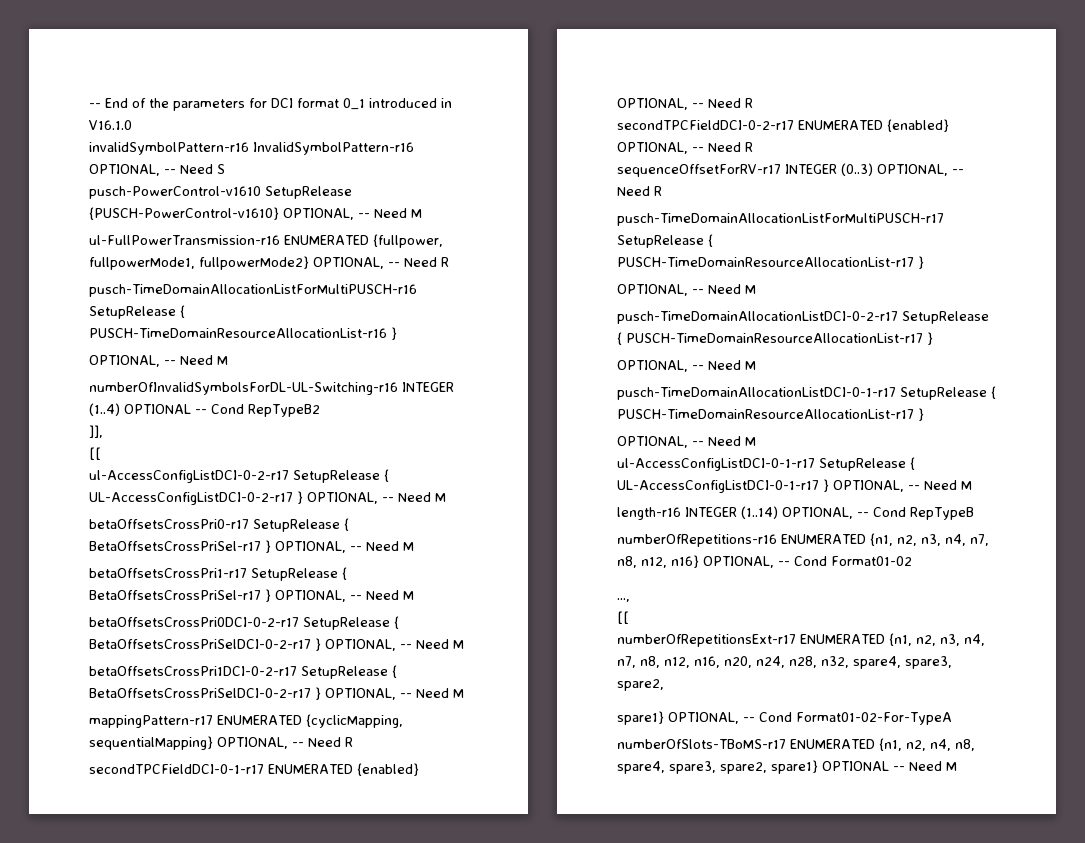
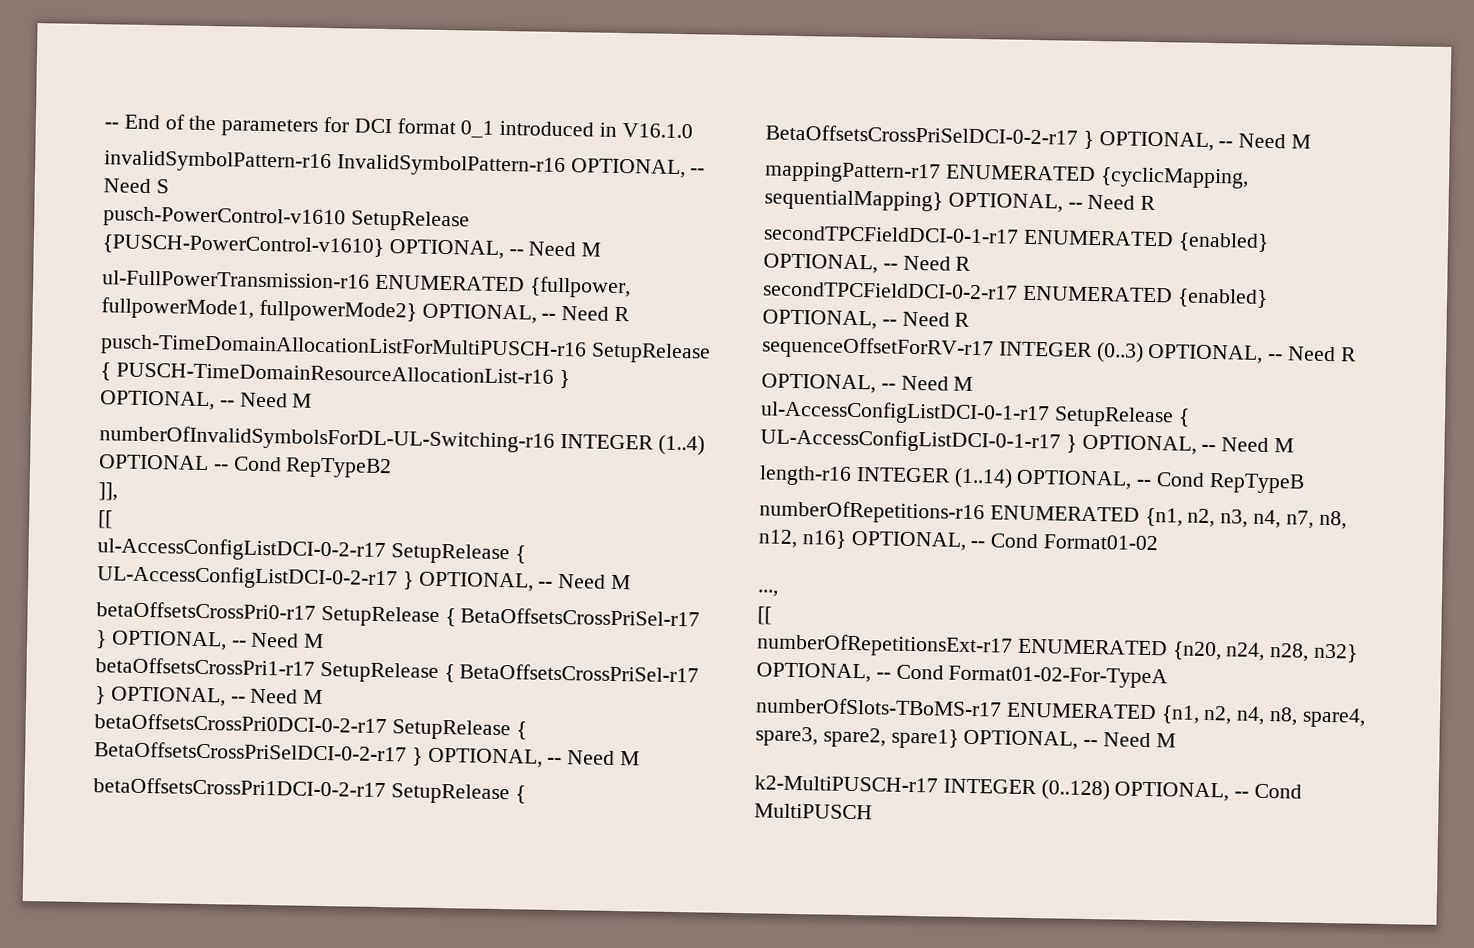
[617,213,944,226] [617,234,713,248] [617,256,924,269] [617,284,756,296] [617,311,989,324] [617,332,933,345] [617,360,756,372] [617,386,996,400] [617,408,924,421] // pusch-TimeDomainAllocationListForMultiPUSCH-r17 SetupRelease { PUSCH-TimeDomainResourceAllocationList-r17 } // OPTIONAL, -- Need M // pusch-TimeDomainAllocationListDCI-0-2-r17 SetupRelease { PUSCH-TimeDomainResourceAllocationList-r17 } // OPTIONAL, -- Need M // pusch-TimeDomainAllocationListDCI-0-1-r17 SetupRelease { PUSCH-TimeDomainResourceAllocationList-r17 } -> (1357, 354) none
[889,633,985,646] [617,656,952,669] [617,679,664,691] [617,711,664,725] {n1, n2, n3, n4, n7, n8, n12, n16, n20, n24, n28, n32, spare4, spare3, spare2, // spare1} -> [1171,641,1359,663] {n20, n24, n28, n32}
[822,761,957,771] OPTIONAL -- Need M -> [963,729,1176,750] [754,775,1303,802] [754,803,873,820] OPTIONAL, -- Need M // k2-MultiPUSCH-r17 INTEGER (0..128) OPTIONAL, -- Cond MultiPUSCH

